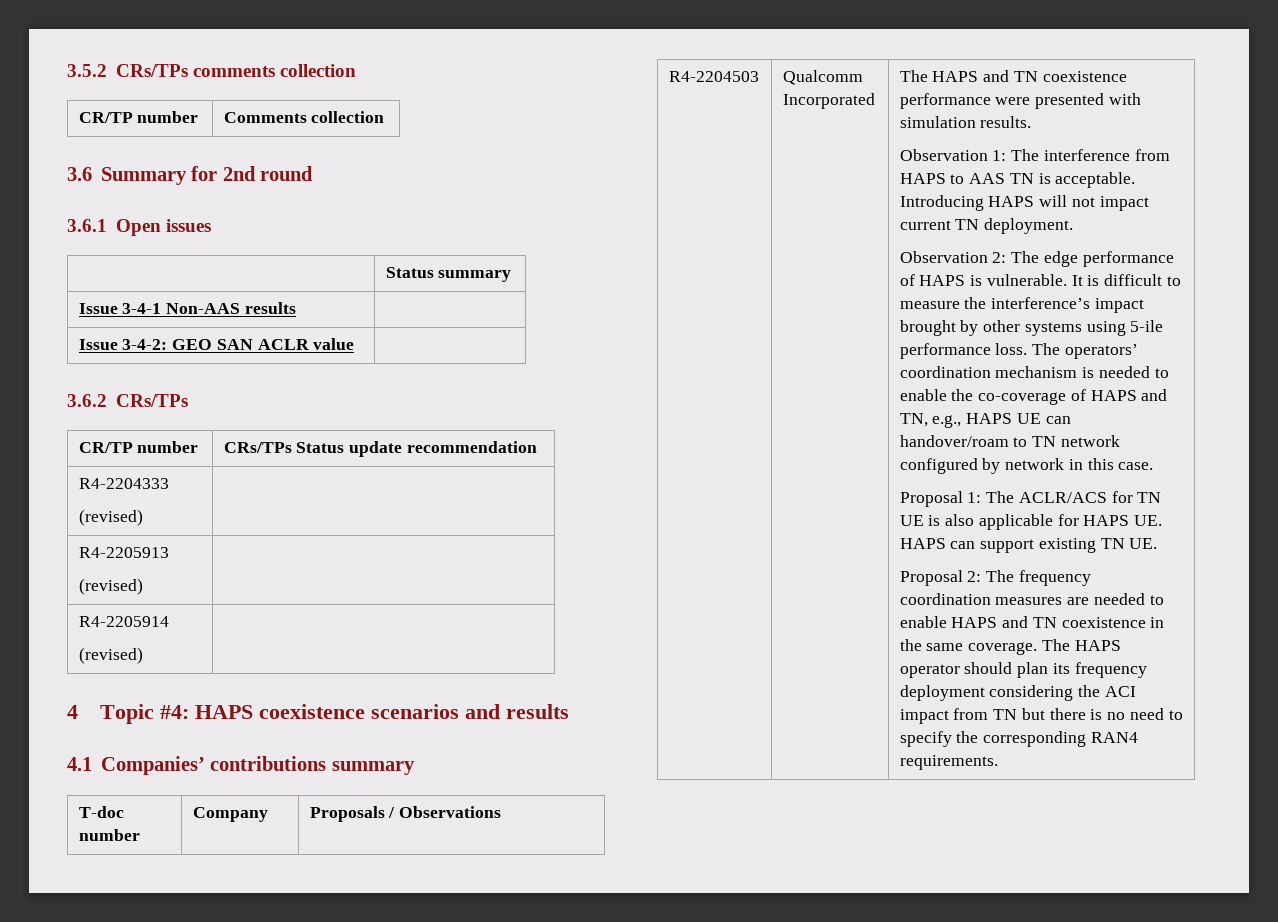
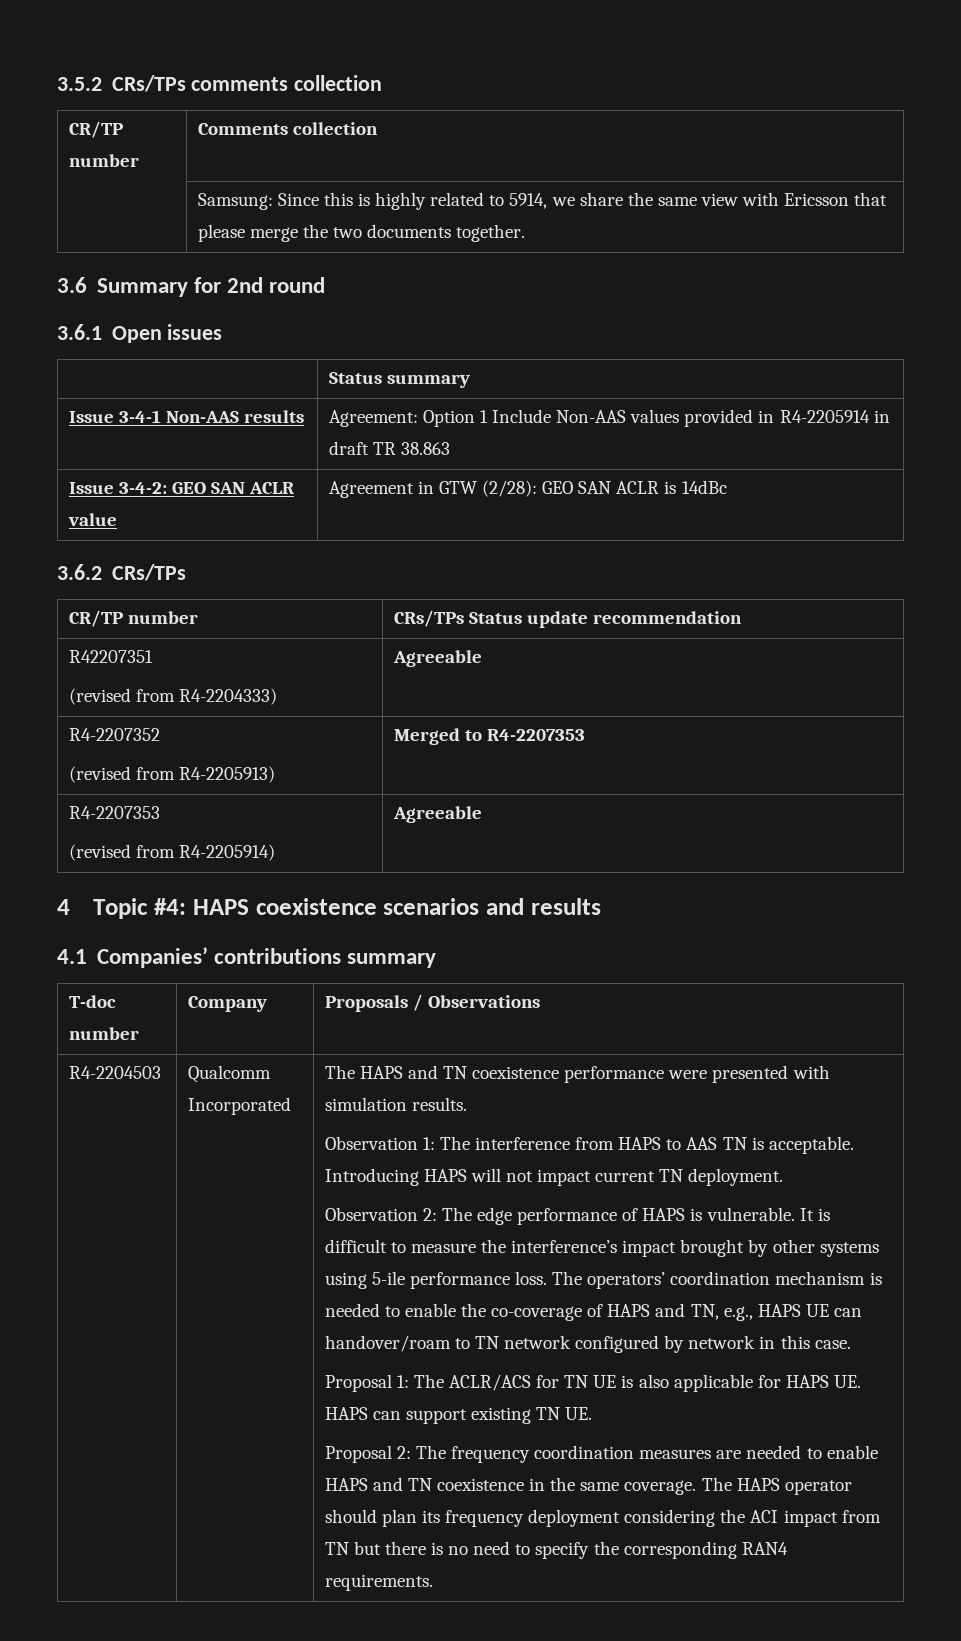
(385, 117) none -> [197,192,888,210] [197,224,526,242] // | Samsung: Since this is highly related to 5914, we share the same view with Ericsson that please merge the two documents together.
(296, 308) none -> [328,409,890,427] [328,441,450,455] Agreement: Option 1 Include Non-AAS values provided in R4-2205914 in draft TR 38.863
(355, 344) none -> [328,480,727,498] Agreement in GTW (2/28): GEO SAN ACLR is 14dBc
[78,478,169,489] [78,509,143,526] [78,547,169,558] [78,578,143,595] [78,616,169,627] [78,647,143,664] R4-2204333 // (revised) | // R4-2205913 // (revised) | // R4-2205914 // (revised) | -> [68,650,153,663] [68,688,277,705] [392,650,482,667] [68,728,160,741] [68,766,275,783] [393,728,585,745] [68,806,160,819] [68,844,275,861] [392,806,482,823] R42207351 // (revised from R4-2204333) | Agreeable // R4-2207352 // (revised from R4-2205913) | Merged to R4-2207353 // R4-2207353 // (revised from R4-2205914) | Agreeable

